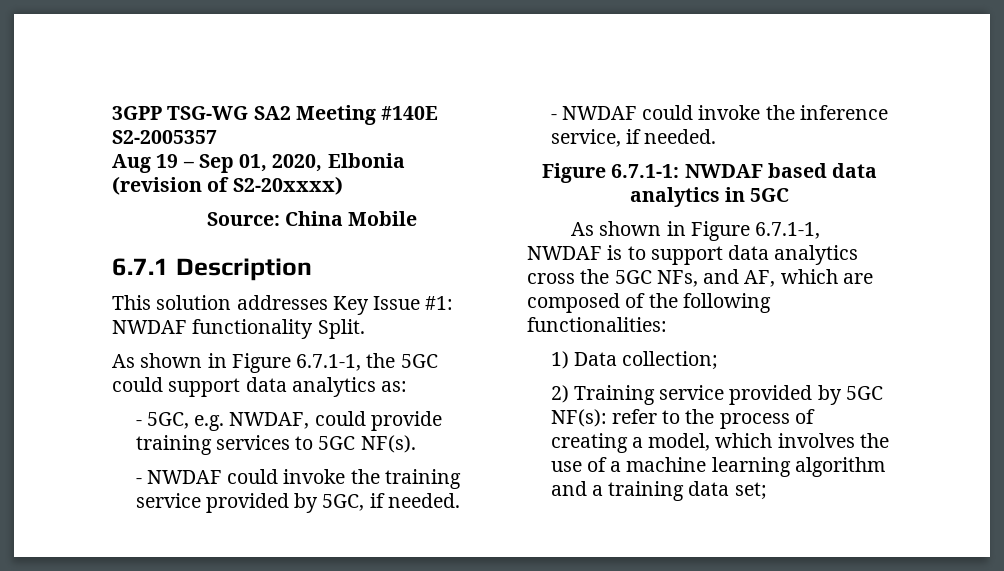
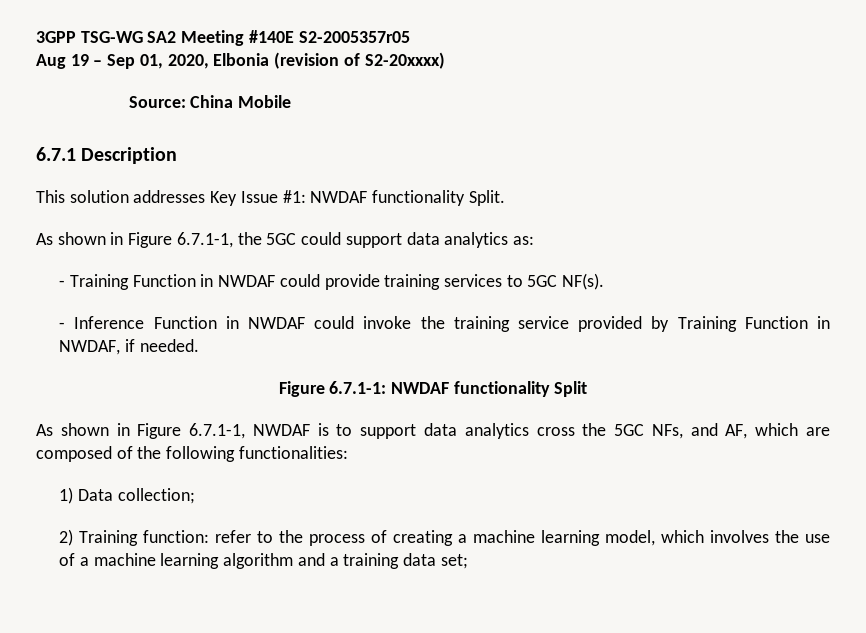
[112,130,217,144] S2-2005357 -> [298,31,410,43] S2-2005357r05
[146,412,310,431] 5GC, e.g. NWDAF, -> [69,274,276,290] Training Function in NWDAF
(142, 481) none -> [74,316,239,329] Inference Function in
[322,493,460,511] [550,105,888,120] [550,129,621,147] 5GC, if needed. // - NWDAF could invoke the inference service, -> [677,316,830,332] [59,340,121,355] Training Function in NWDAF,
[767,163,878,178] [629,187,790,207] based data analytics in 5GC -> [453,381,588,397] functionality Split
[659,385,883,405] [550,409,607,427] service provided by 5GC NF(s): -> [143,530,210,543] function:
(643, 442) none -> [473,530,601,546] machine learning

